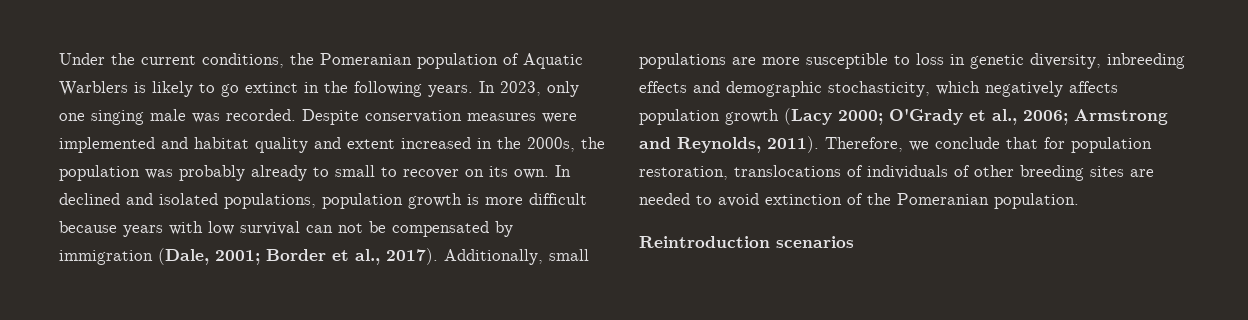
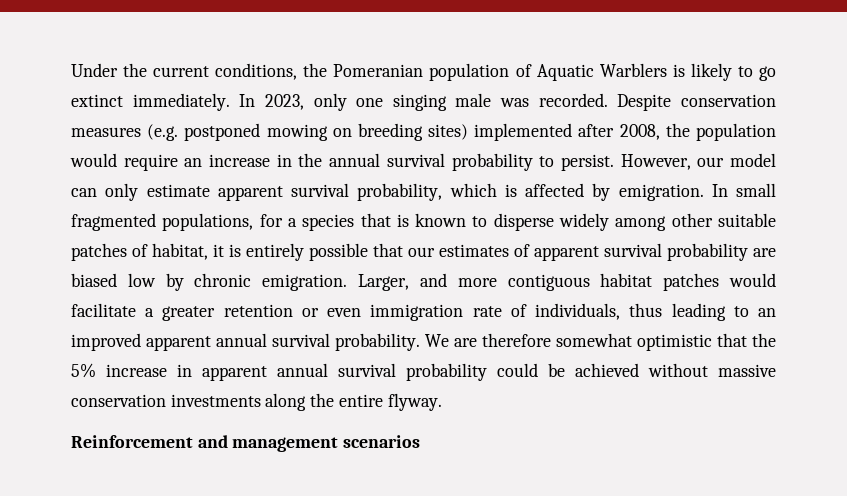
[304,81,473,97] in the following years. -> [132,93,230,111] immediately.
[542,113,577,123] [59,137,605,153] [59,165,571,181] [59,193,587,209] [59,221,513,237] [59,248,589,265] [639,53,1185,69] [639,81,1118,97] [639,108,1168,125] [639,136,1152,153] [639,165,1154,181] [639,193,1079,209] [639,236,770,248] were implemented and habitat quality and extent increased in the 2000s, the population was probably already to small to recover on its own. In declined and isolated populations, population growth is more difficult because years with low survival can not be compensated by immigration (Dale, 2001; Border et al., 2017). Additionally, small populations are more susceptible to loss in genetic diversity, inbreeding effects and demographic stochasticity, which negatively affects population growth (Lacy 2000; O'Grady et al., 2006; Armstrong and Reynolds, 2011). Therefore, we conclude that for population restoration, translocations of individuals of other breeding sites are needed to avoid extinction of the Pomeranian population. // Reintroduction -> [147,123,776,141] [70,153,777,171] [71,183,776,201] [71,213,776,231] [71,243,776,261] [71,273,777,291] [71,303,777,321] [71,333,776,351] [71,363,776,381] [71,393,442,411] [71,435,339,452] (e.g. postponed mowing on breeding sites) implemented after 2008, the population would require an increase in the annual survival probability to persist. However, our model can only estimate apparent survival probability, which is affected by emigration. In small fragmented populations, for a species that is known to disperse widely among other suitable patches of habitat, it is entirely possible that our estimates of apparent survival probability are biased low by chronic emigration. Larger, and more contiguous habitat patches would facilitate a greater retention or even immigration rate of individuals, thus leading to an improved apparent annual survival probability. We are therefore somewhat optimistic that the 5% increase in apparent annual survival probability could be achieved without massive conservation investments along the entire flyway. // Reinforcement and management

